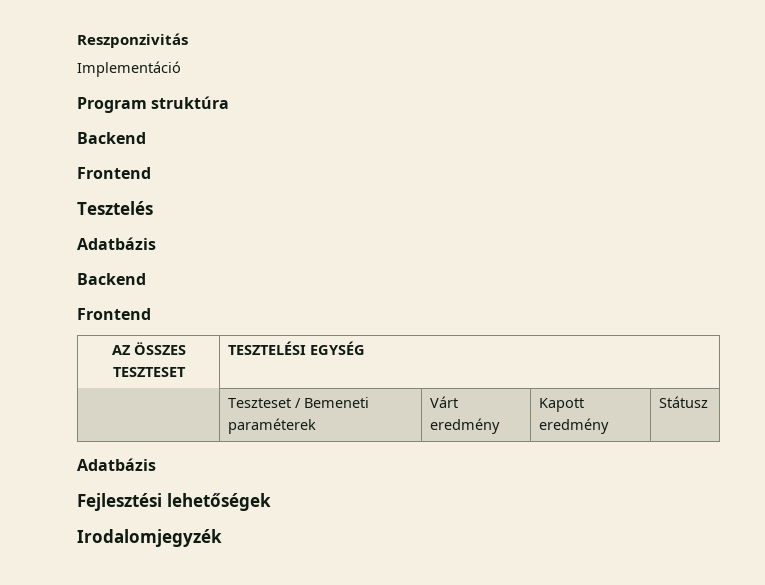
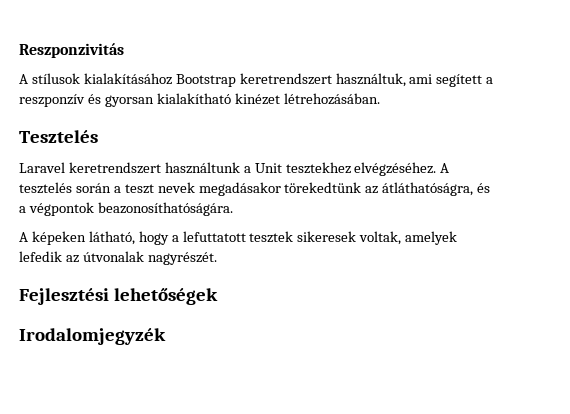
[77,61,181,77] [77,96,230,113] [77,132,146,144] [77,167,151,179] [77,201,153,215] [77,237,156,250] [77,273,146,285] [77,308,151,320] [111,342,186,355] [112,367,186,377] [228,341,366,355] [228,397,370,408] [228,418,317,434] [430,396,459,408] [430,418,501,434] [539,398,585,412] [539,418,610,434] [659,396,709,408] [77,458,156,471] Implementáció // Program struktúra // Backend // Frontend // Tesztelés // Adatbázis // Backend // Frontend // AZ ÖSSZES TESZTESET | TESZTELÉSI EGYSÉG // | Teszteset / Bemeneti paraméterek | Várt eredmény | Kapott eredmény | Státusz // Adatbázis -> [19,73,494,87] [19,93,380,107] [19,130,98,143] [19,162,450,176] [19,182,491,196] [19,202,233,216] [19,231,458,245] [19,251,217,265] A stílusok kialakításához Bootstrap keretrendszert használtuk, ami segített a reszponzív és gyorsan kialakítható kinézet létrehozásában. // Tesztelés // Laravel keretrendszert használtunk a Unit tesztekhez elvégzéséhez. A tesztelés során a teszt nevek megadásakor törekedtünk az átláthatóságra, és a végpontok beazonosíthatóságára. // A képeken látható, hogy a lefuttatott tesztek sikeresek voltak, amelyek lefedik az útvonalak nagyrészét.

